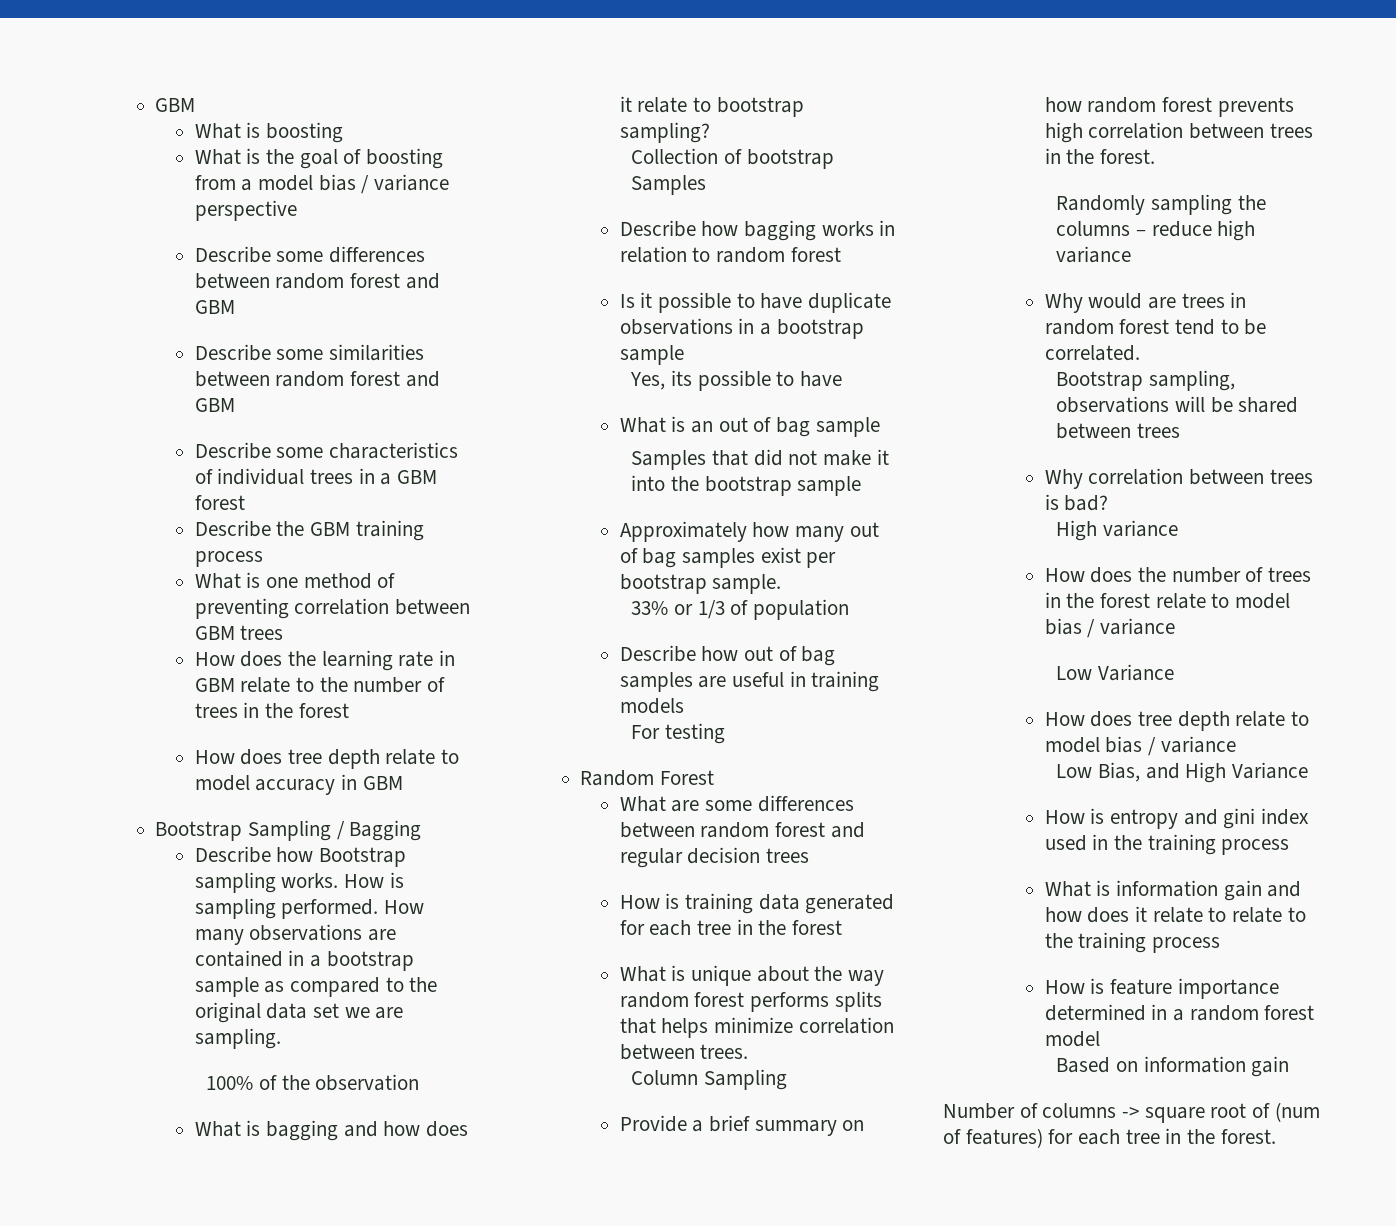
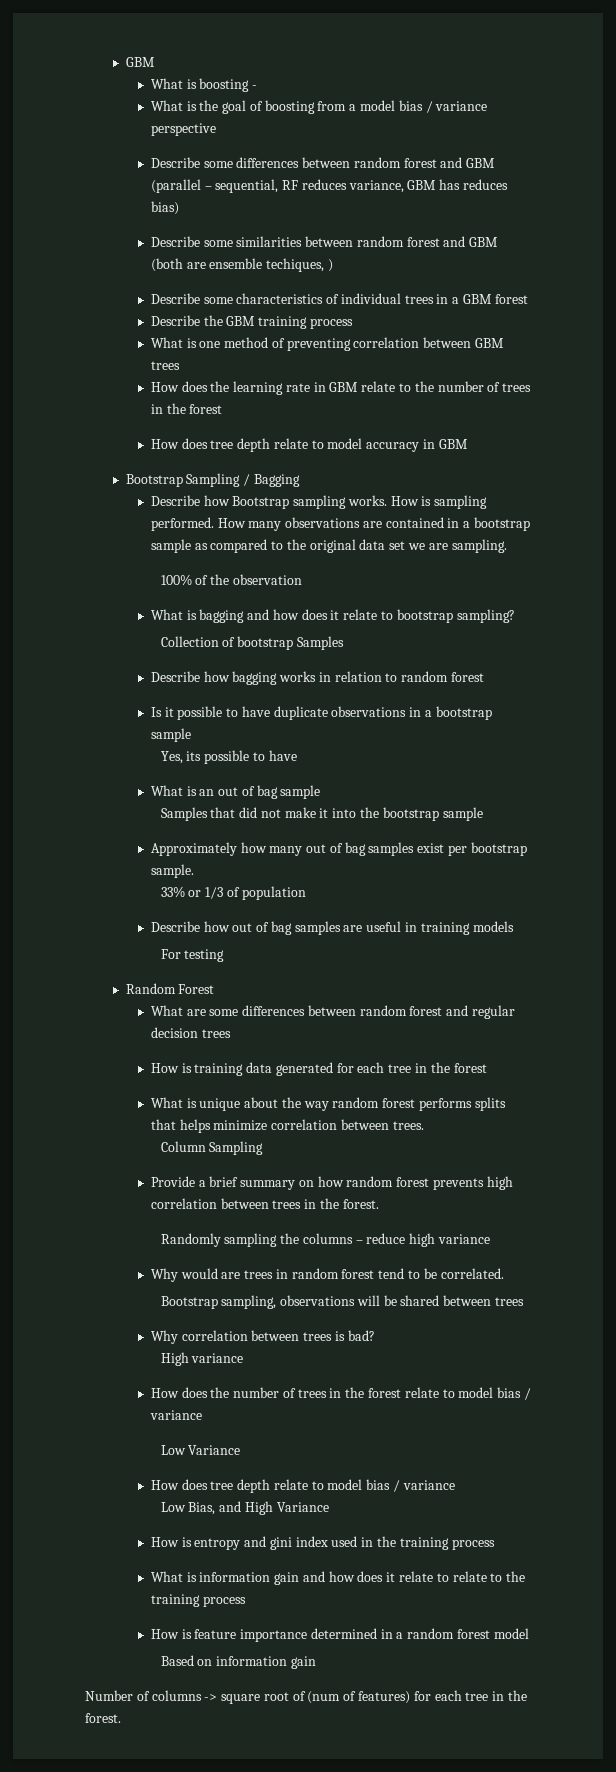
(344, 132) none -> [252,85,258,89] -
(235, 307) none -> [150,179,509,193] [150,201,179,215] (parallel – sequential, RF reduces variance, GBM has reduces bias)
(235, 405) none -> [150,258,333,272] (both are ensemble techiques, )

